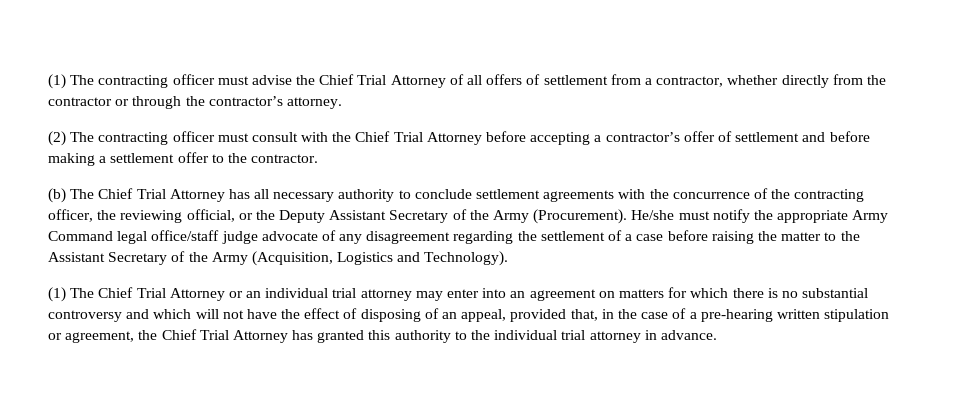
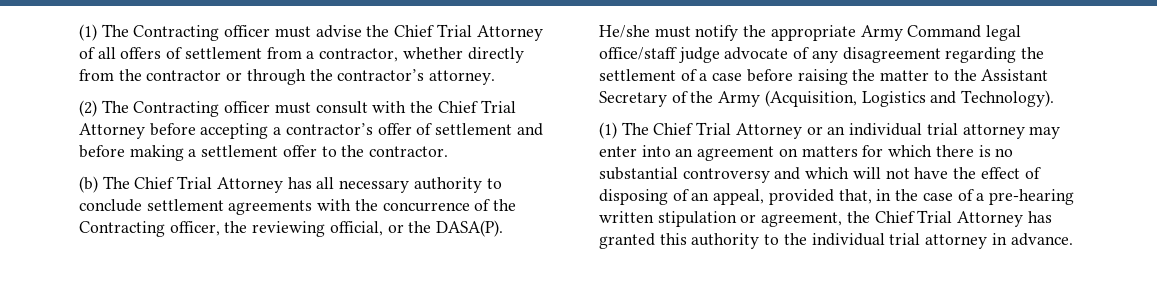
[48,74,169,89] (1) The contracting -> [79,24,220,41] (1) The Contracting
[98,132,169,145] contracting -> [133,101,220,117] Contracting
[794,189,865,202] contracting -> [79,221,165,237] Contracting
[279,209,628,224] Deputy Assistant Secretary of the Army (Procurement). -> [436,220,504,237] DASA(P).

